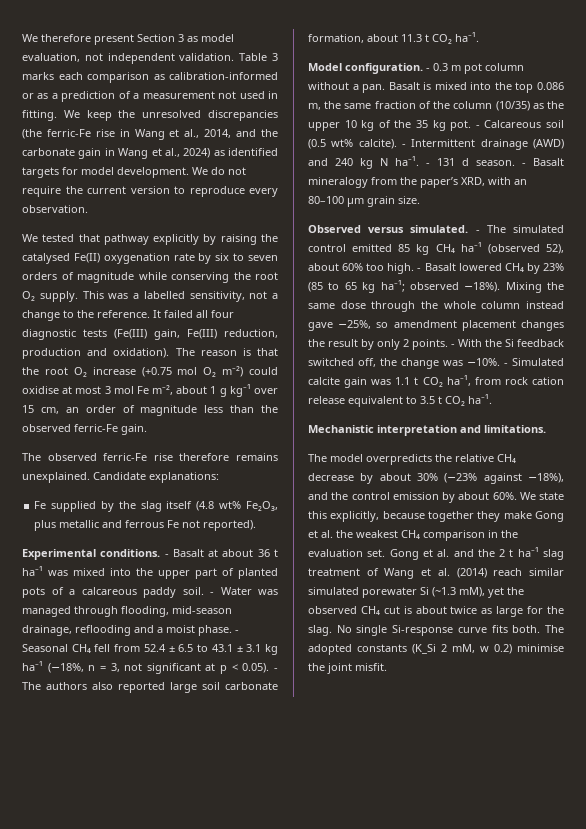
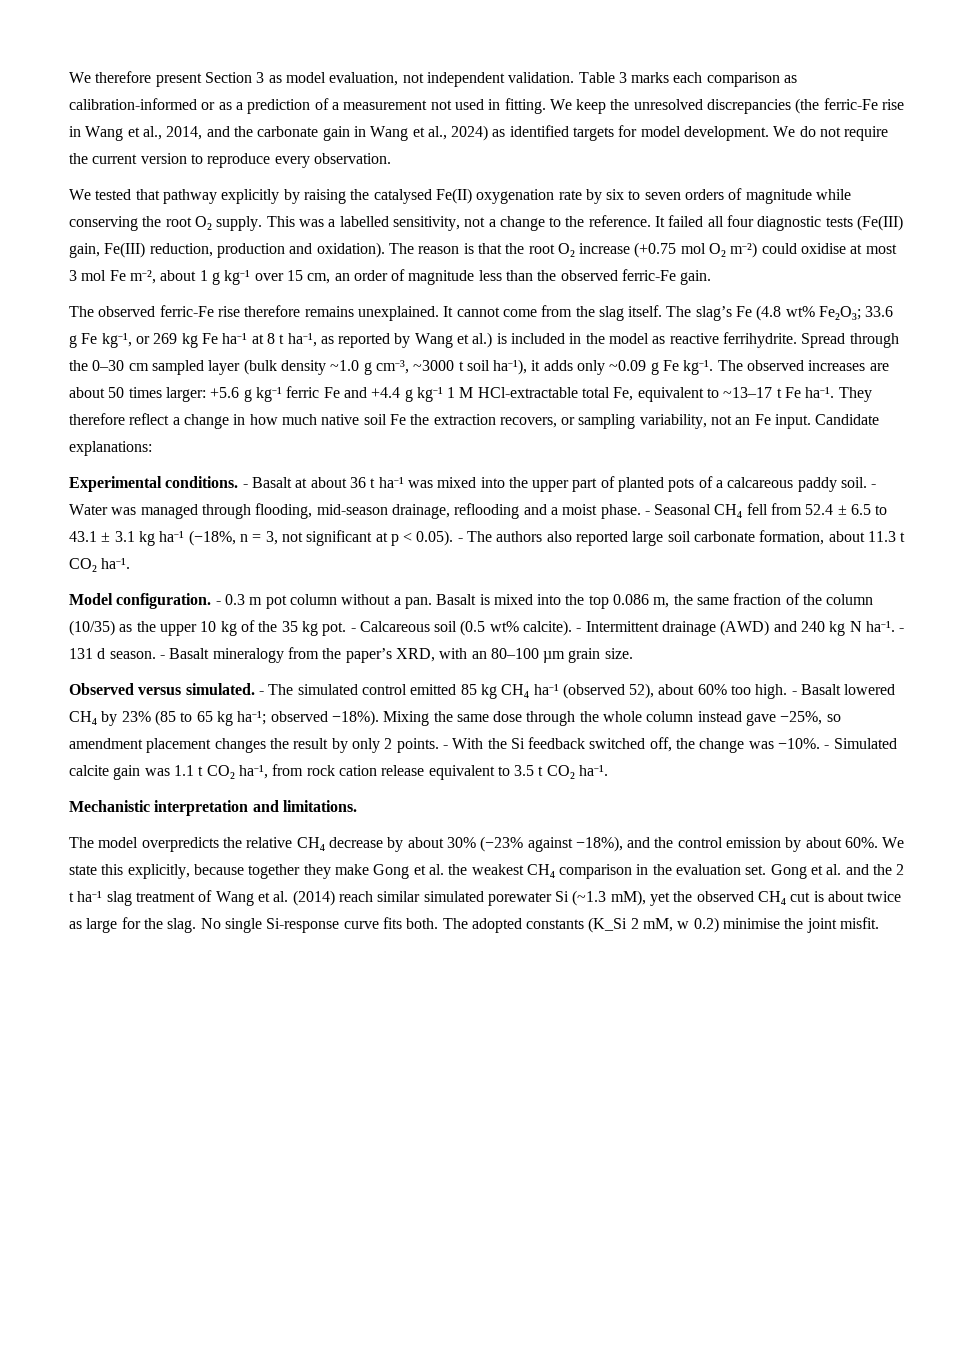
[93,472,219,483] [34,501,279,512] [34,520,257,531] Candidate explanations: // Fe supplied by the slag itself (4.8 wt% Fe₂O₃, plus metallic and ferrous Fe not reported). -> [443,305,894,321] [69,332,899,348] [69,359,889,375] [69,386,872,402] [69,413,880,429] [69,441,152,456] It cannot come from the slag itself. The slag’s Fe (4.8 wt% Fe₂O₃; 33.6 g Fe kg⁻¹, or 269 kg Fe ha⁻¹ at 8 t ha⁻¹, as reported by Wang et al.) is included in the model as reactive ferrihydrite. Spread through the 0–30 cm sampled layer (bulk density ~1.0 g cm⁻³, ~3000 t soil ha⁻¹), it adds only ~0.09 g Fe kg⁻¹. The observed increases are about 50 times larger: +5.6 g kg⁻¹ ferric Fe and +4.4 g kg⁻¹ 1 M HCl-extractable total Fe, equivalent to ~13–17 t Fe ha⁻¹. They therefore reflect a change in how much native soil Fe the extraction recovers, or sampling variability, not an Fe input. Candidate explanations:

